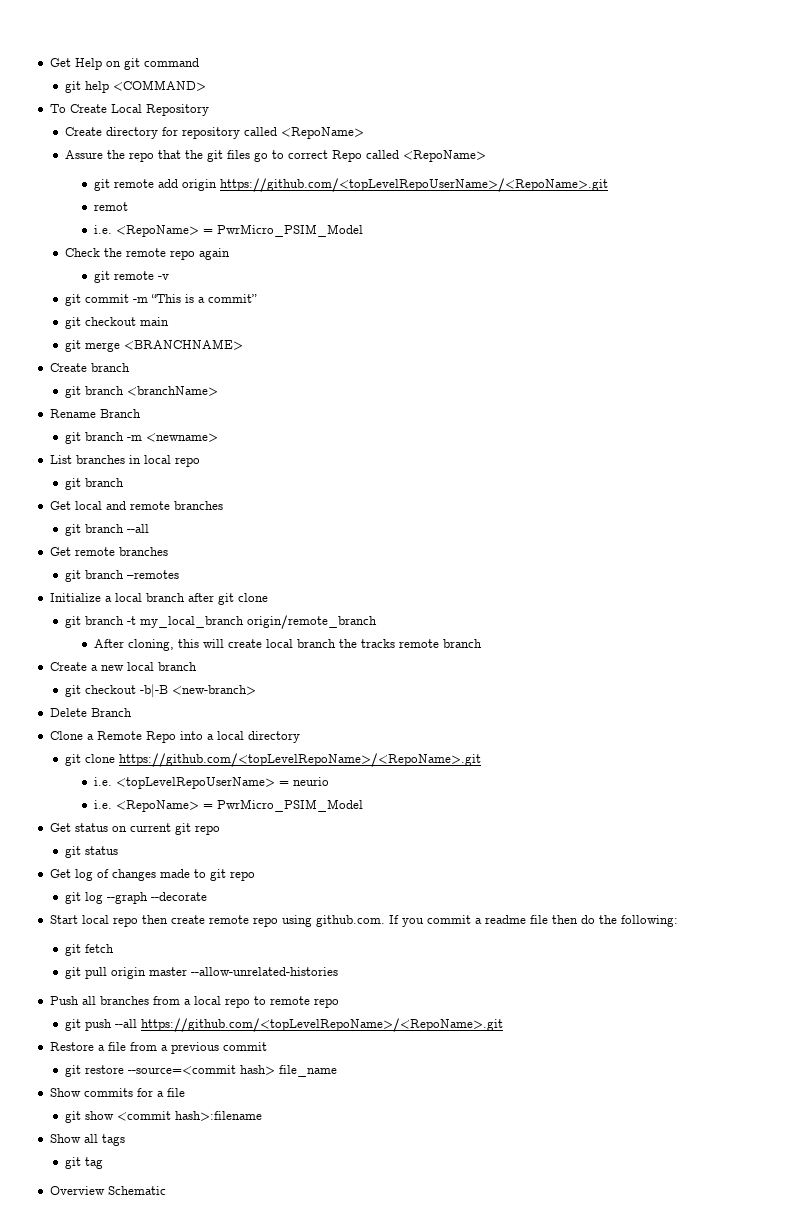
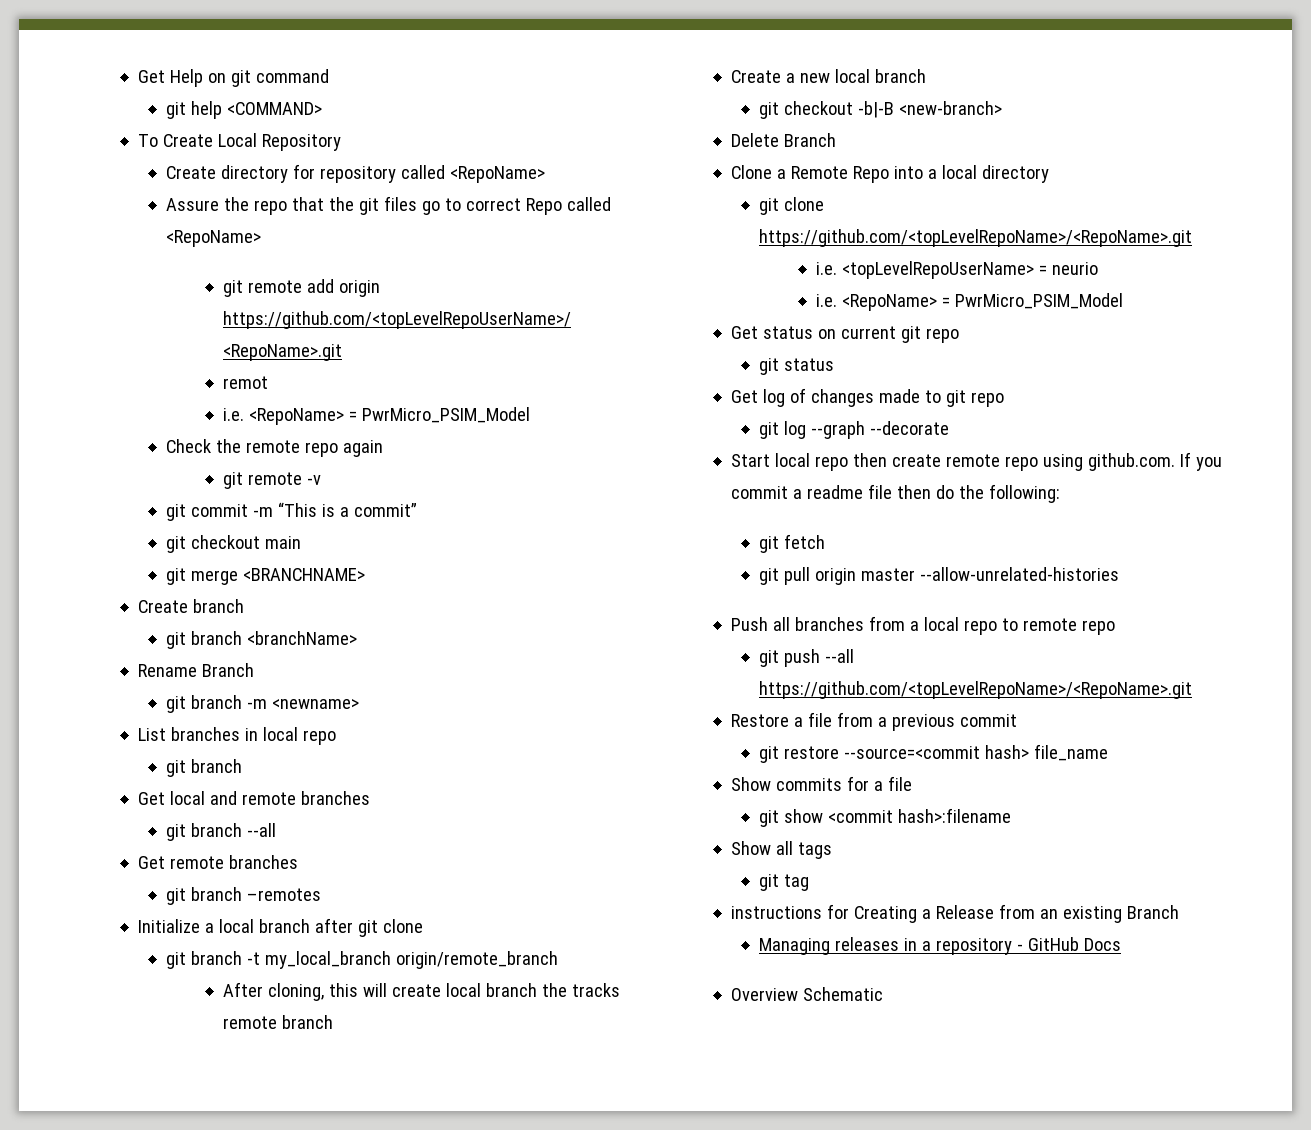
(103, 1163) none -> [730,904,1179,923] [759,937,1122,955] // instructions for Creating a Release from an existing Branch // Managing releases in a repository - GitHub Docs

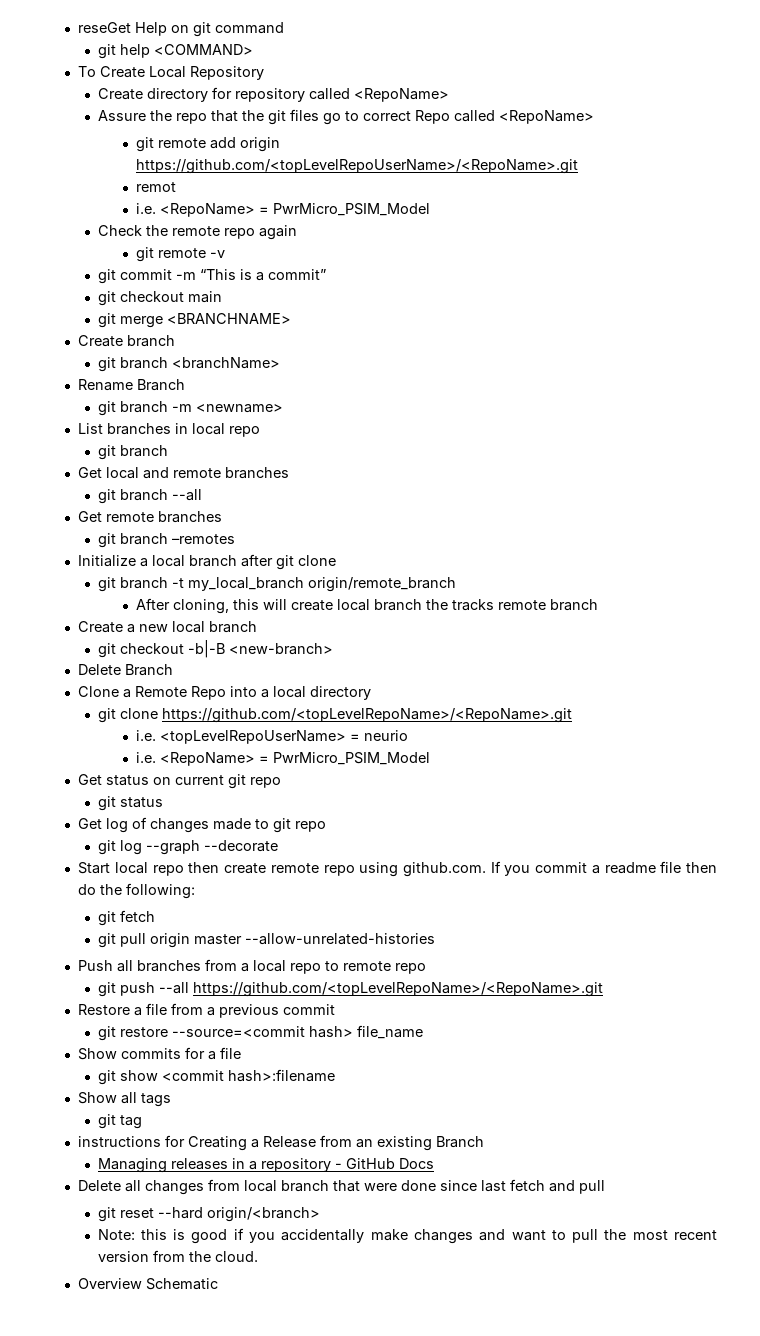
[137,70,165,83] Get -> [78,22,132,33] reseGet
(1122, 944) none -> [78,1179,606,1195] [97,1207,320,1222] [97,1228,717,1244] [97,1250,258,1262] // Delete all changes from local branch that were done since last fetch and pull // git reset --hard origin/<branch> // Note: this is good if you accidentally make changes and want to pull the most recent version from the cloud.

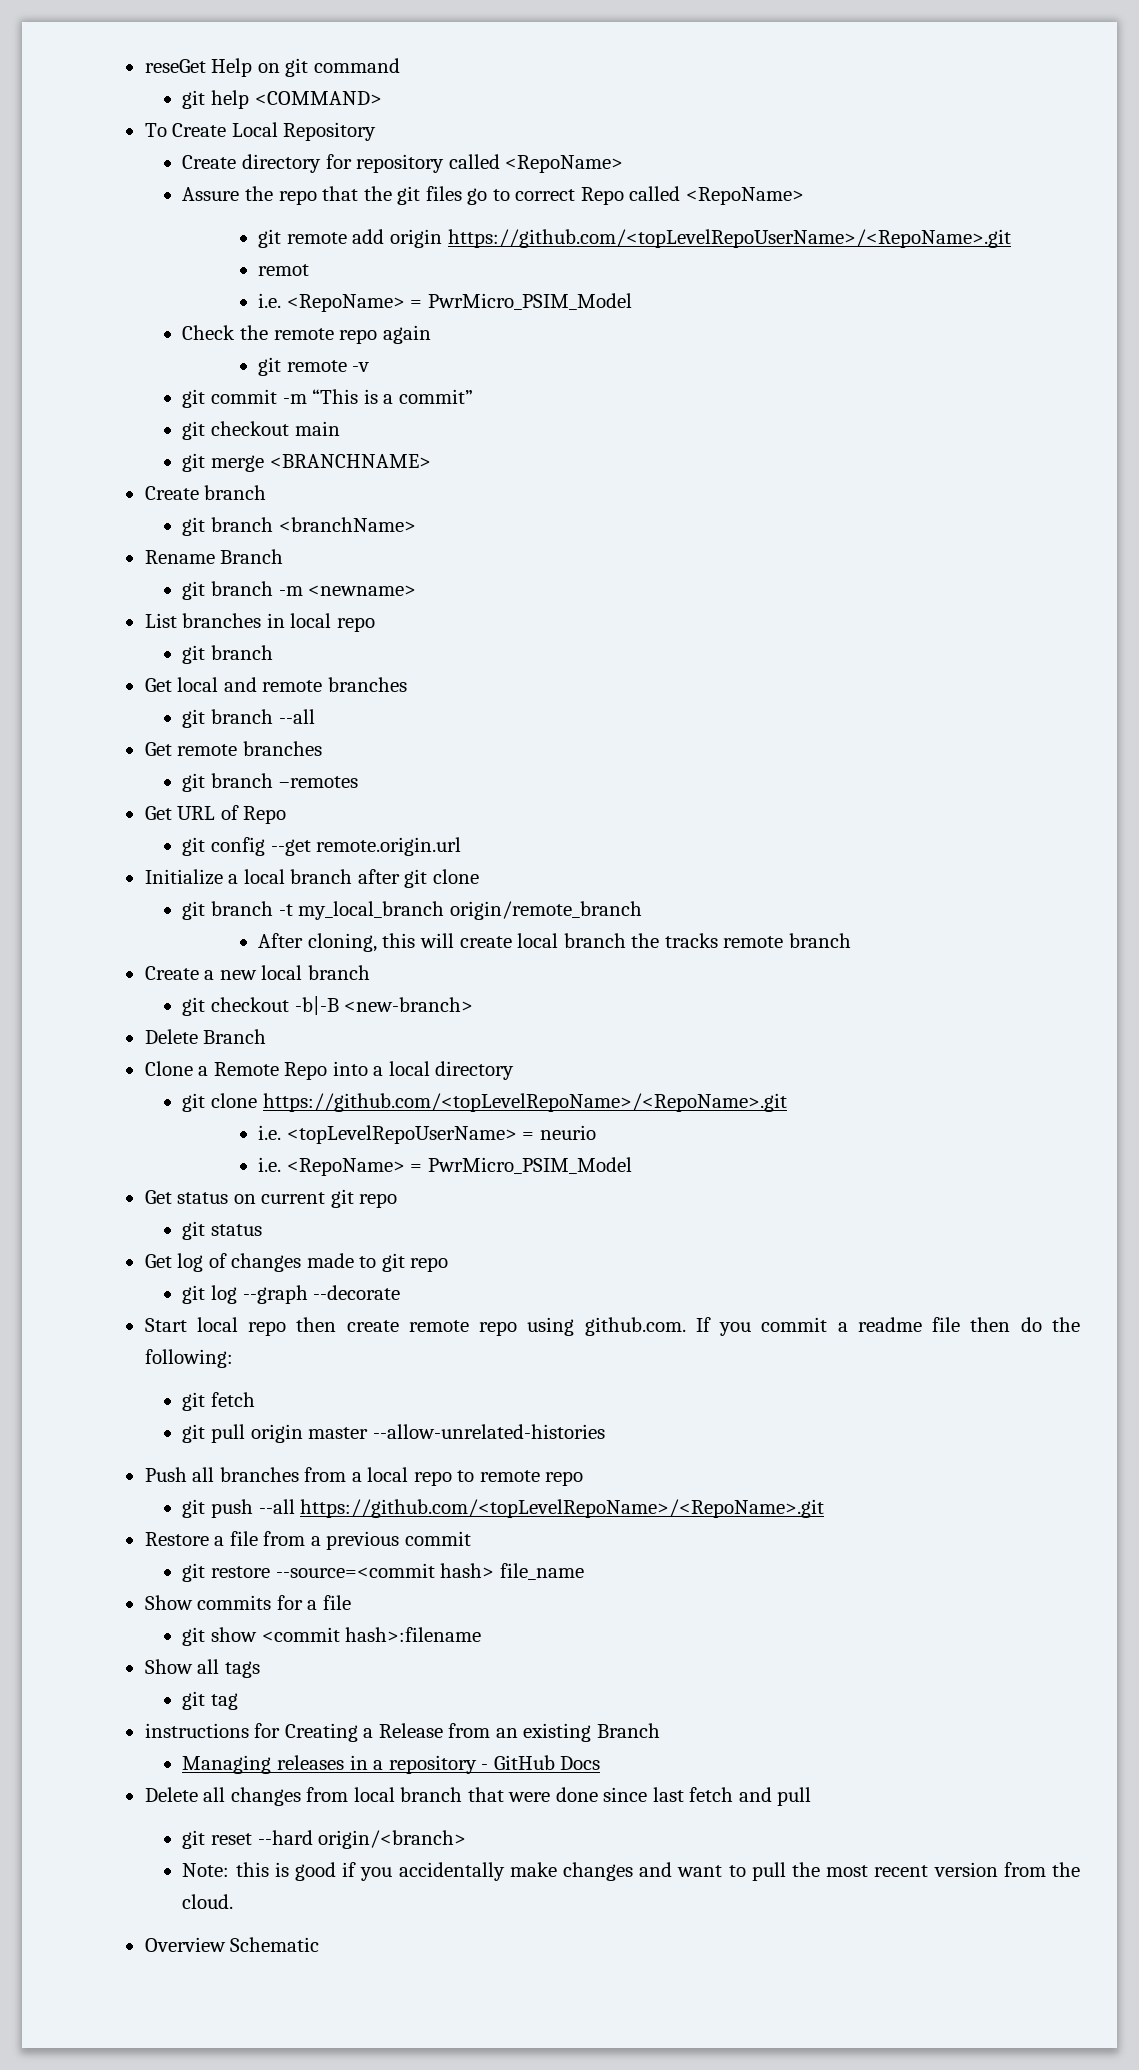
(235, 539) none -> [144,805,287,824] [182,837,462,856] // Get URL of Repo // git config --get remote.origin.url

